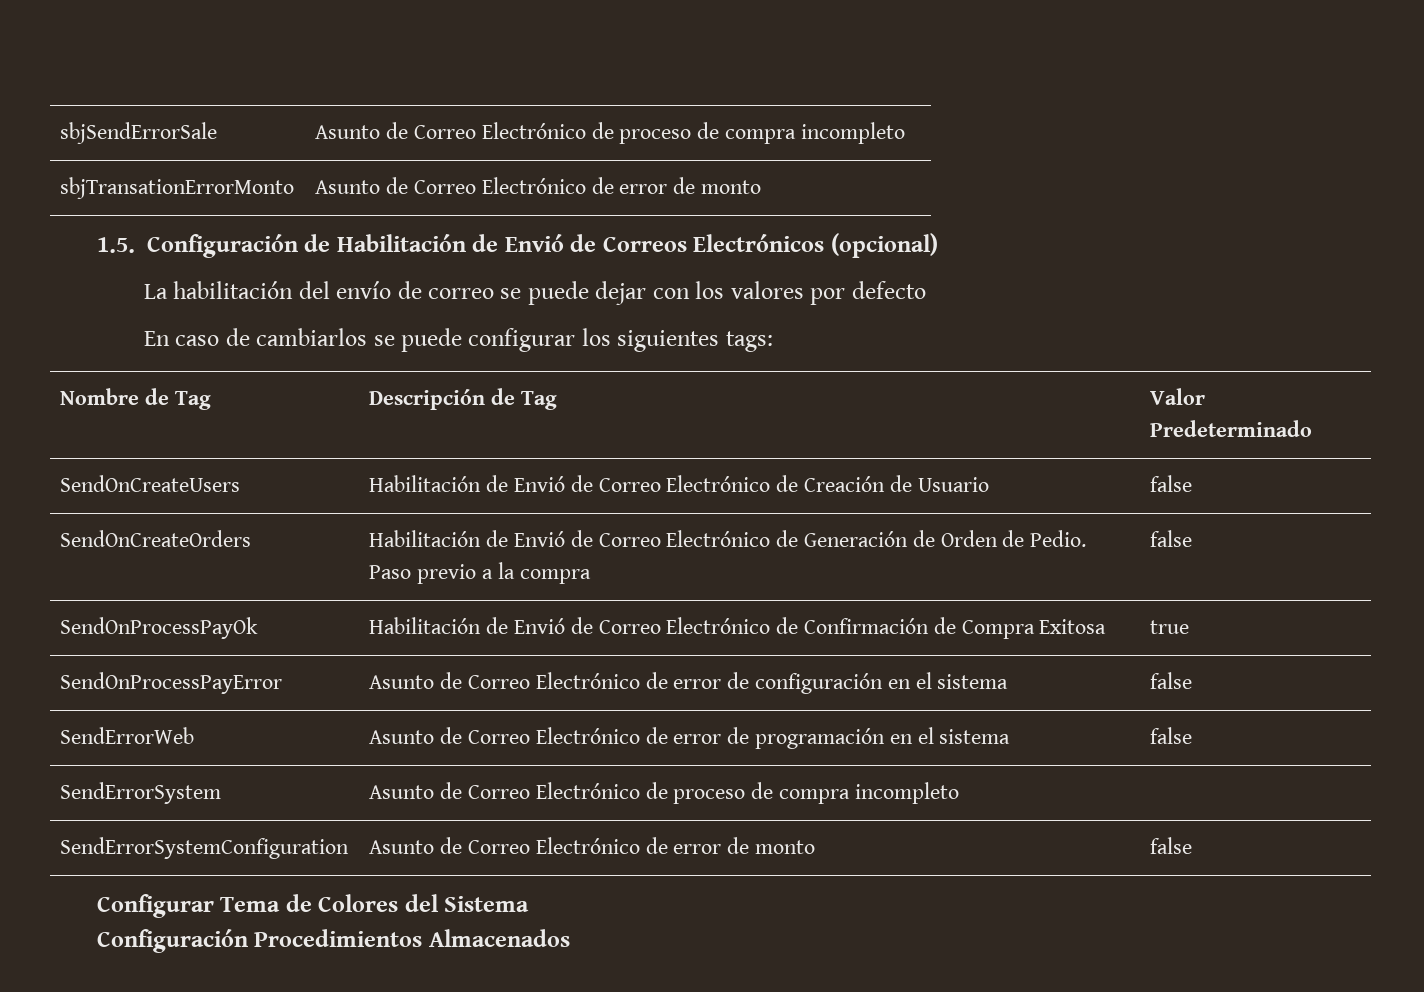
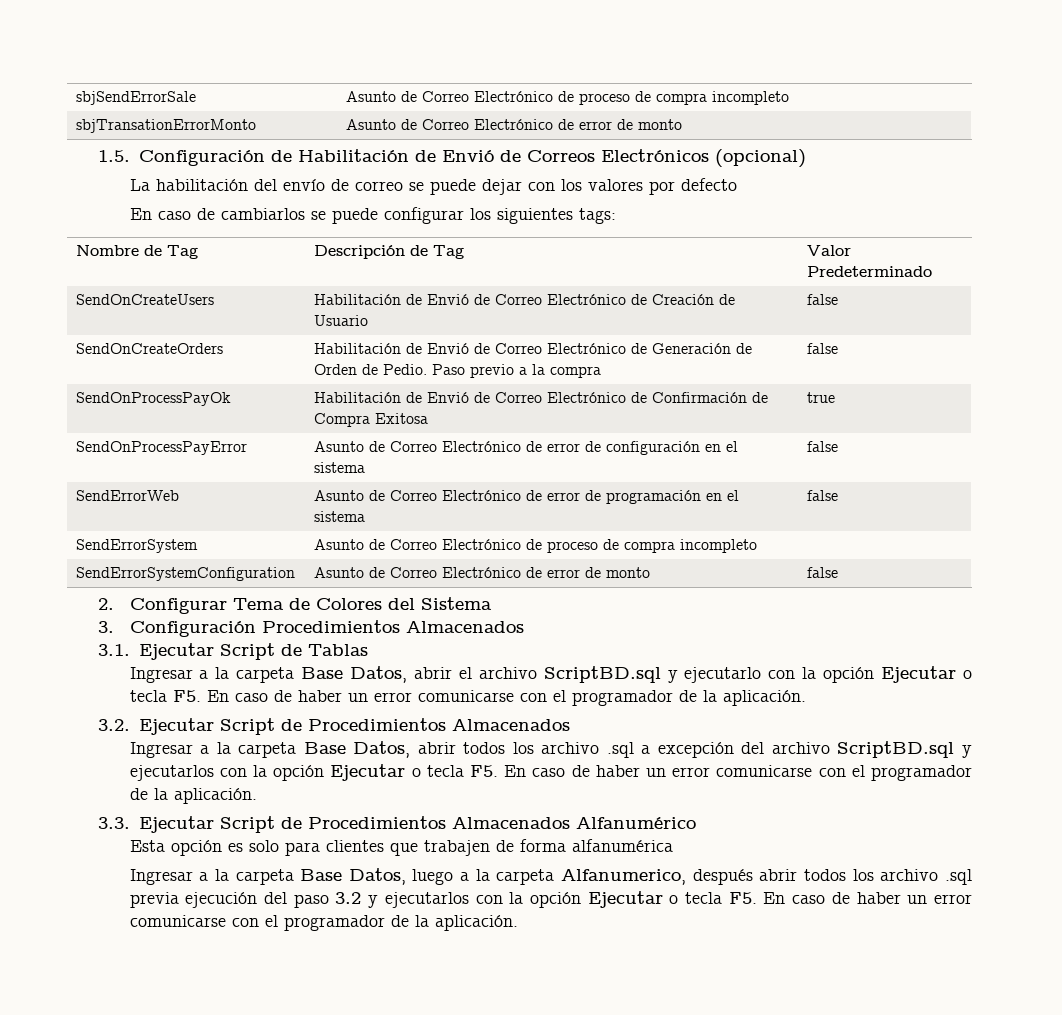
(1193, 845) none -> [98,598,115,610] 2.
(530, 904) none -> [98,621,115,633] 3.
(570, 938) none -> [98,643,369,660] [129,666,973,683] [129,690,806,706] [98,718,571,735] [129,741,973,758] [129,764,972,781] [129,788,257,804] [98,816,697,833] [129,839,673,856] [129,868,972,885] [129,891,973,908] [129,915,518,931] // 3.1. Ejecutar Script de Tablas // Ingresar a la carpeta Base Datos, abrir el archivo ScriptBD.sql y ejecutarlo con la opción Ejecutar o tecla F5. En caso de haber un error comunicarse con el programador de la aplicación. // 3.2. Ejecutar Script de Procedimientos Almacenados // Ingresar a la carpeta Base Datos, abrir todos los archivo .sql a excepción del archivo ScriptBD.sql y ejecutarlos con la opción Ejecutar o tecla F5. En caso de haber un error comunicarse con el programador de la aplicación. // 3.3. Ejecutar Script de Procedimientos Almacenados Alfanumérico // Esta opción es solo para clientes que trabajen de forma alfanumérica // Ingresar a la carpeta Base Datos, luego a la carpeta Alfanumerico, después abrir todos los archivo .sql previa ejecución del paso 3.2 y ejecutarlos con la opción Ejecutar o tecla F5. En caso de haber un error comunicarse con el programador de la aplicación.

